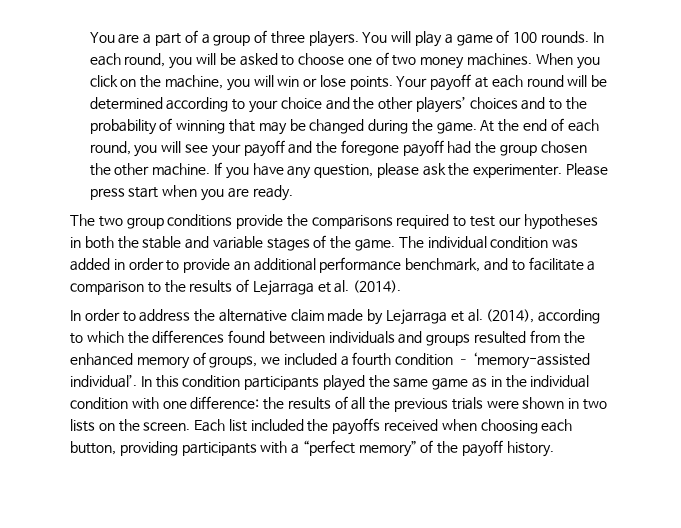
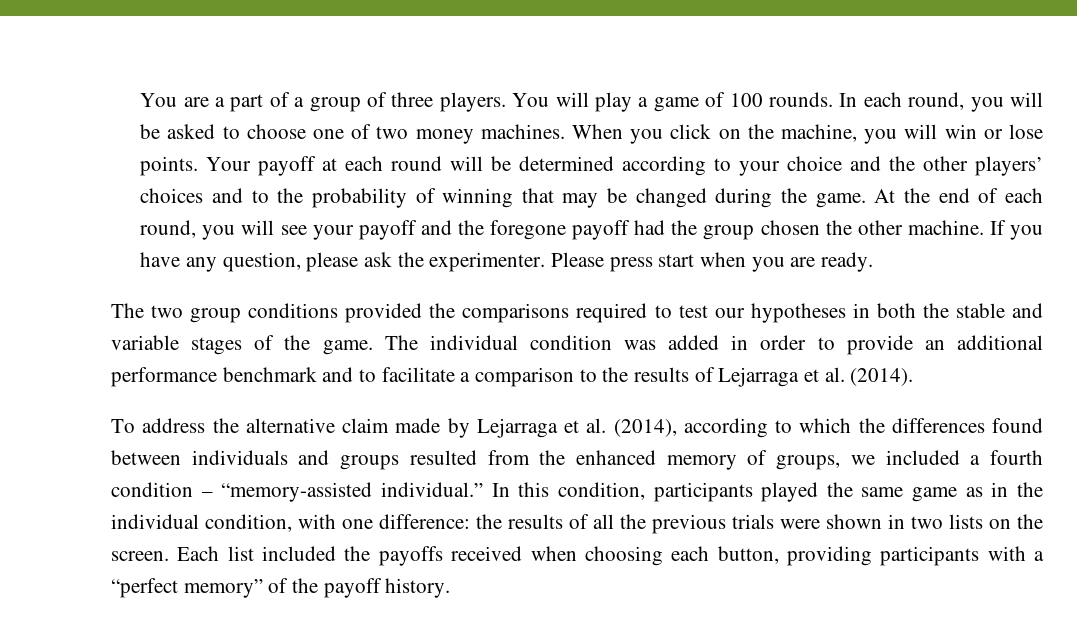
[236,214,284,229] provide -> [345,303,423,323] provided
[405,258,481,272] benchmark, -> [222,367,317,382] benchmark
[70,309,136,322] In order to -> [111,419,135,433] To
[472,352,590,369] [70,374,137,388] ‘memory-assisted individual’. -> [221,482,483,502] “memory-assisted individual.”
[182,375,241,388] condition -> [557,482,645,500] condition,
[70,397,128,410] condition -> [205,514,292,532] condition,

